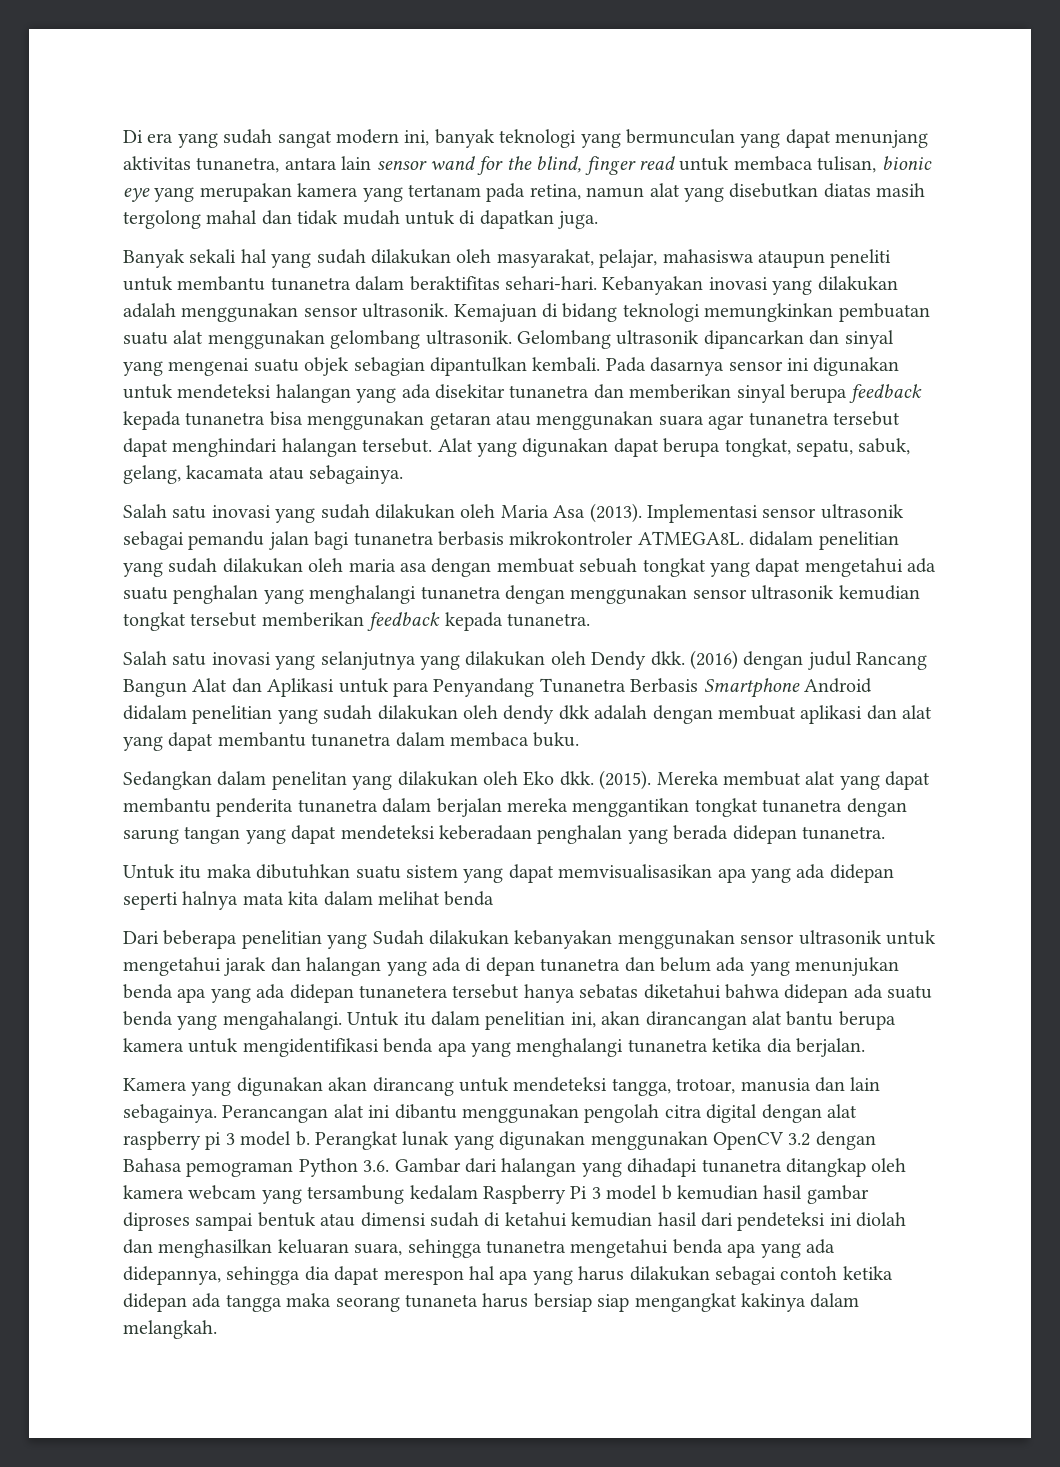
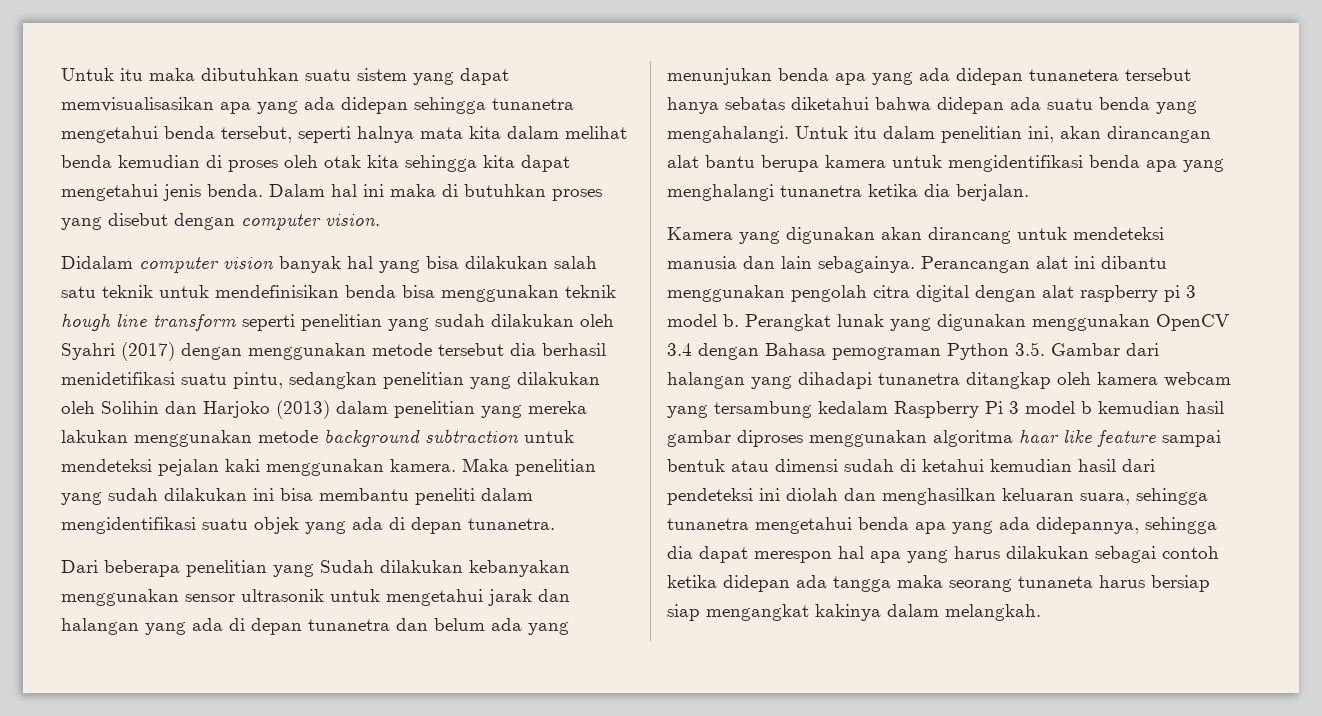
[123,129,929,148] [123,156,932,175] [123,183,926,202] [123,210,599,229] [123,249,892,268] [123,276,898,295] [123,303,930,322] [123,330,894,349] [123,357,900,376] [123,384,923,403] [123,411,900,430] [123,438,911,457] [123,465,404,484] [123,503,904,523] [123,531,899,550] [123,558,937,577] [123,585,920,604] [123,612,590,631] [123,650,928,670] [123,678,872,698] [123,705,933,724] [123,732,580,751] [123,770,931,790] [123,798,907,817] [123,825,885,844] Di era yang sudah sangat modern ini, banyak teknologi yang bermunculan yang dapat menunjang aktivitas tunanetra, antara lain sensor wand for the blind, finger read untuk membaca tulisan, bionic eye yang merupakan kamera yang tertanam pada retina, namun alat yang disebutkan diatas masih tergolong mahal dan tidak mudah untuk di dapatkan juga. // Banyak sekali hal yang sudah dilakukan oleh masyarakat, pelajar, mahasiswa ataupun peneliti untuk membantu tunanetra dalam beraktifitas sehari-hari. Kebanyakan inovasi yang dilakukan adalah menggunakan sensor ultrasonik. Kemajuan di bidang teknologi memungkinkan pembuatan suatu alat menggunakan gelombang ultrasonik. Gelombang ultrasonik dipancarkan dan sinyal yang mengenai suatu objek sebagian dipantulkan kembali. Pada dasarnya sensor ini digunakan untuk mendeteksi halangan yang ada disekitar tunanetra dan memberikan sinyal berupa feedback kepada tunanetra bisa menggunakan getaran atau menggunakan suara agar tunanetra tersebut dapat menghindari halangan tersebut. Alat yang digunakan dapat berupa tongkat, sepatu, sabuk, gelang, kacamata atau sebagainya. // Salah satu inovasi yang sudah dilakukan oleh Maria Asa (2013). Implementasi sensor ultrasonik sebagai pemandu jalan bagi tunanetra berbasis mikrokontroler ATMEGA8L. didalam penelitian yang sudah dilakukan oleh maria asa dengan membuat sebuah tongkat yang dapat mengetahui ada suatu penghalan yang menghalangi tunanetra dengan menggunakan sensor ultrasonik kemudian tongkat tersebut memberikan feedback kepada tunanetra. // Salah satu inovasi yang selanjutnya yang dilakukan oleh Dendy dkk. (2016) dengan judul Rancang Bangun Alat dan Aplikasi untuk para Penyandang Tunanetra Berbasis Smartphone Android didalam penelitian yang sudah dilakukan oleh dendy dkk adalah dengan membuat aplikasi dan alat yang dapat membantu tunanetra dalam membaca buku. // Sedangkan dalam penelitan yang dilakukan oleh Eko dkk. (2015). Mereka membuat alat yang dapat membantu penderita tunanetra dalam berjalan mereka menggantikan tongkat tunanetra dengan sarung tangan yang dapat mendeteksi keberadaan penghalan yang berada didepan tunanetra. // -> (61, 74) none
(894, 873) none -> [414,97,574,114] [61,126,292,143] sehingga tunanetra mengetahui benda tersebut,
(495, 898) none -> [118,155,570,172] [61,184,602,201] [61,213,380,230] [61,256,597,273] [61,285,616,302] [61,314,614,331] [61,342,606,361] [61,372,600,389] [61,400,587,419] [61,429,574,447] [61,458,596,476] [61,488,533,505] [61,517,555,534] kemudian di proses oleh otak kita sehingga kita dapat mengetahui jenis benda. Dalam hal ini maka di butuhkan proses yang disebut dengan computer vision. // Didalam computer vision banyak hal yang bisa dilakukan salah satu teknik untuk mendefinisikan benda bisa menggunakan teknik hough line transform seperti penelitian yang sudah dilakukan oleh Syahri (2017) dengan menggunakan metode tersebut dia berhasil menidetifikasi suatu pintu, sedangkan penelitian yang dilakukan oleh Solihin dan Harjoko (2013) dalam penelitian yang mereka lakukan menggunakan metode background subtraction untuk mendeteksi pejalan kaki menggunakan kamera. Maka penelitian yang sudah dilakukan ini bisa membantu peneliti dalam mengidentifikasi suatu objek yang ada di depan tunanetra.
[611,1078,736,1096] tangga, trotoar, -> (1164, 233) none
[788,1133,811,1146] 3.2 -> [667,343,692,356] 3.4
[363,1160,390,1172] 3.6. -> [1015,342,1045,356] 3.5.
(190, 1221) none -> [809,430,1156,447] menggunakan algoritma haar like feature

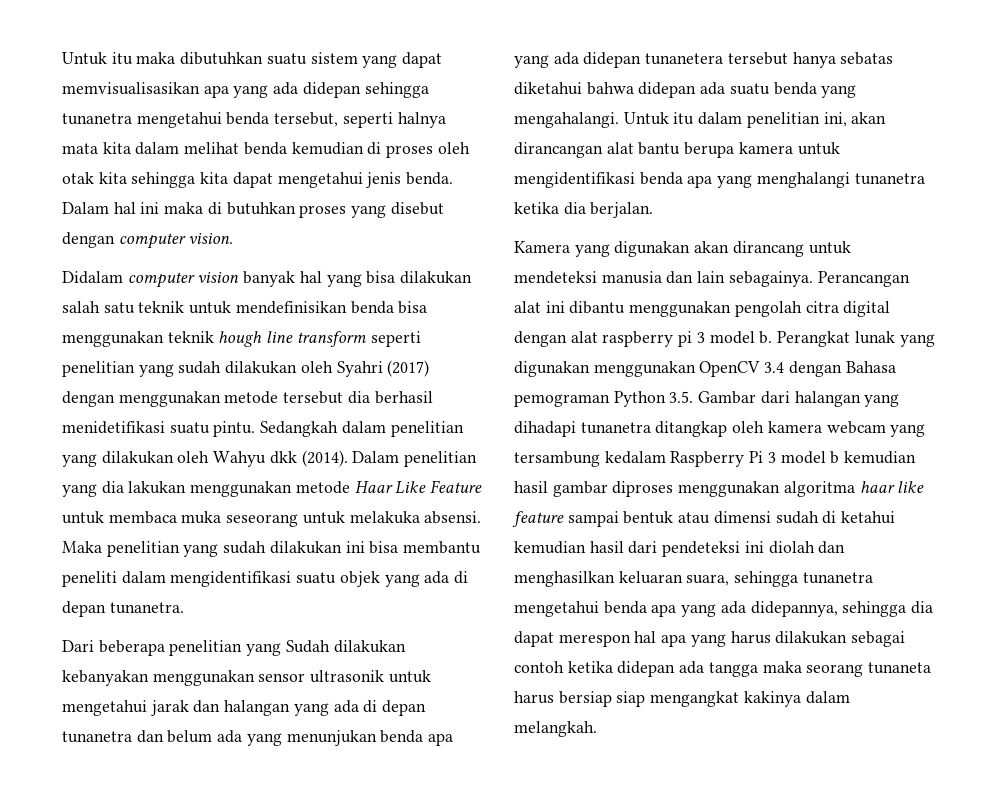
[233,372,377,389] pintu, sedangkan -> [213,421,386,437] pintu. Sedangkah dalam
[101,400,587,419] Solihin dan Harjoko (2013) dalam penelitian yang mereka -> [213,450,478,467] [62,481,124,497] Wahyu dkk (2014). Dalam penelitian yang dia
[324,429,574,447] [61,459,456,476] background subtraction untuk mendeteksi pejalan kaki menggunakan kamera. -> [354,480,483,494] [62,511,482,527] Haar Like Feature untuk membaca muka seseorang untuk melakuka absensi.

